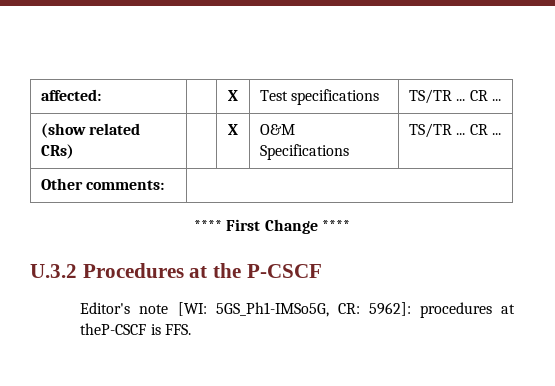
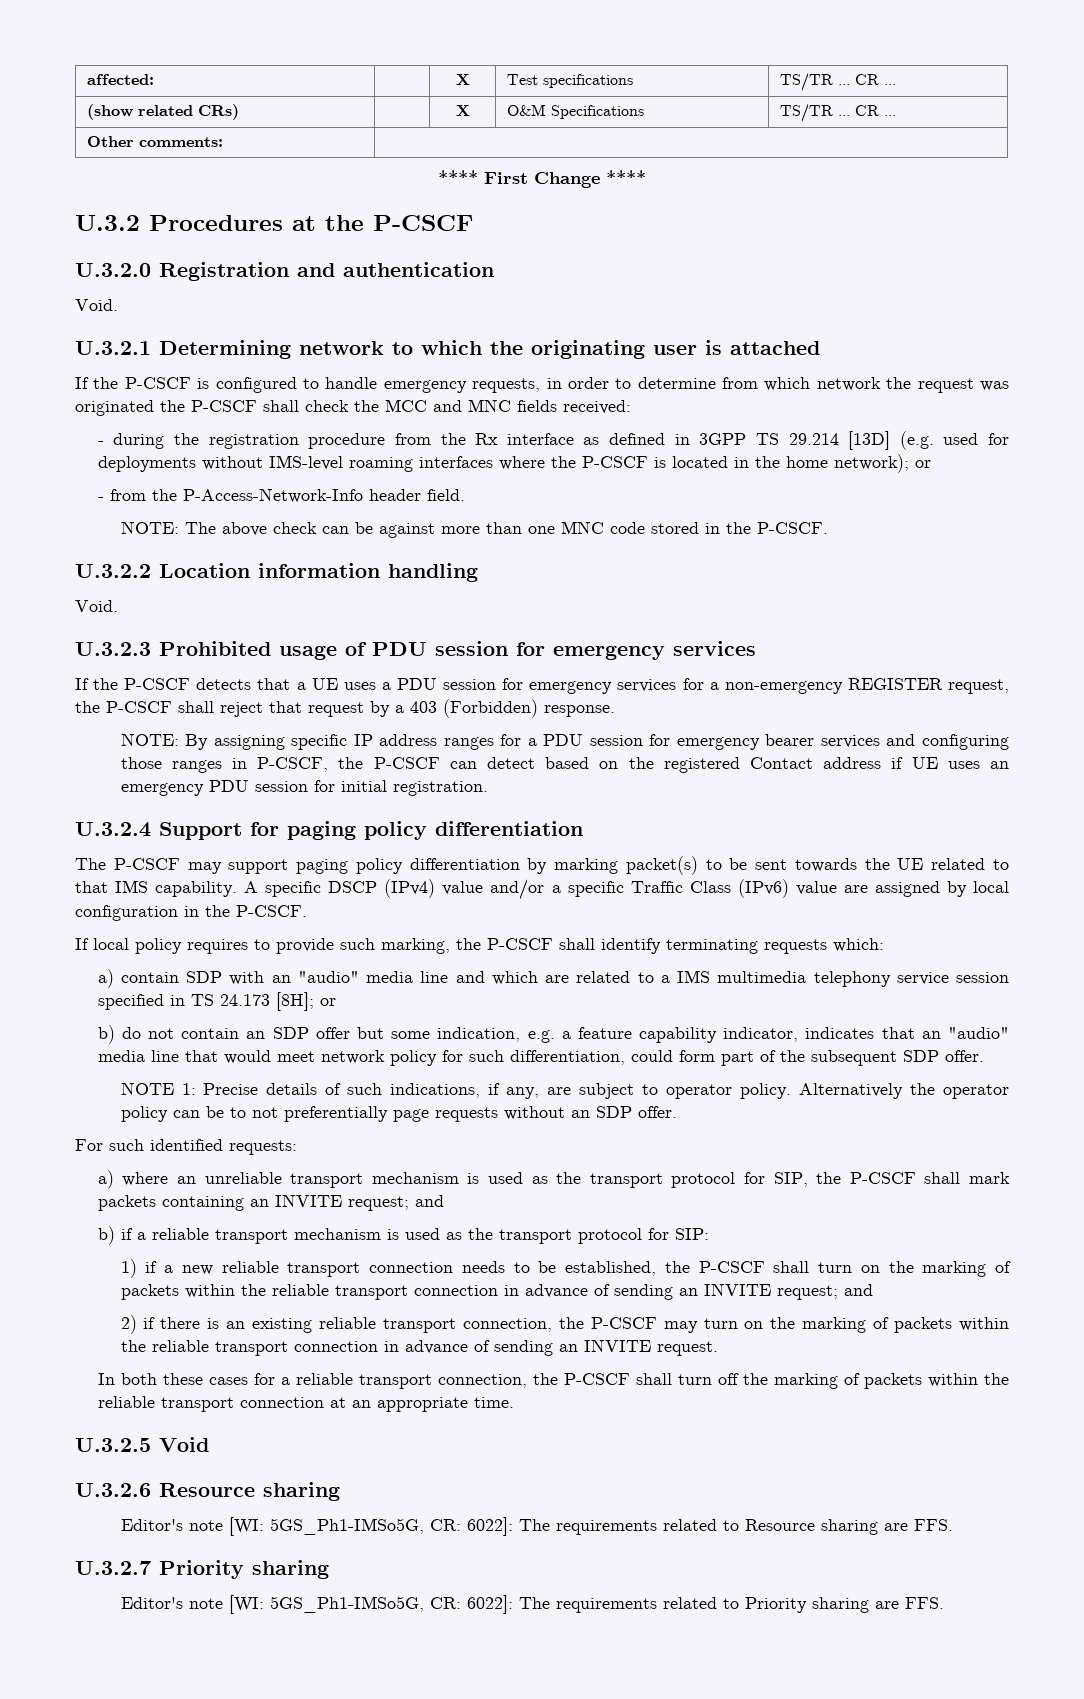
[80,302,515,318] [80,323,161,335] // Editor's note [WI: 5GS_Ph1-IMSo5G, CR: 5962]: procedures at theP-CSCF is -> [75,262,494,281] [75,299,118,311] [75,340,820,359] [75,377,1010,393] [75,399,631,416] [97,431,1009,450] [97,454,931,473] [97,488,465,503] [120,521,828,538] [75,563,478,582] [75,600,118,612] [75,641,756,660] [75,678,1009,694] [75,699,615,718] [120,733,1010,750] [120,757,1009,773] [120,780,488,796] [75,821,583,840] [75,856,1009,875] [75,879,1009,900] [75,905,307,921] [75,938,884,954] [97,969,1010,988] [97,992,336,1011] [97,1025,1010,1044] [97,1050,984,1066] [120,1082,1010,1099] [120,1106,677,1122] [75,1139,297,1155] [97,1170,1011,1189] [97,1194,444,1211] [97,1226,709,1245] [120,1259,1012,1278] [120,1283,873,1300] [120,1315,1009,1334] [120,1339,718,1356] [97,1373,1009,1389] [97,1396,514,1412] [75,1437,209,1452] [75,1482,340,1501] [120,1517,953,1536] [75,1560,329,1579] [120,1595,899,1614] // U.3.2.0 Registration and authentication // Void. // U.3.2.1 Determining network to which the originating user is attached // If the P-CSCF is configured to handle emergency requests, in order to determine from which network the request was originated the P-CSCF shall check the MCC and MNC fields received: // - during the registration procedure from the Rx interface as defined in 3GPP TS 29.214 [13D] (e.g. used for deployments without IMS-level roaming interfaces where the P-CSCF is located in the home network); or // - from the P-Access-Network-Info header field. // NOTE: The above check can be against more than one MNC code stored in the P-CSCF. // U.3.2.2 Location information handling // Void. // U.3.2.3 Prohibited usage of PDU session for emergency services // If the P-CSCF detects that a UE uses a PDU session for emergency services for a non-emergency REGISTER request, the P-CSCF shall reject that request by a 403 (Forbidden) response. // NOTE: By assigning specific IP address ranges for a PDU session for emergency bearer services and configuring those ranges in P-CSCF, the P-CSCF can detect based on the registered Contact address if UE uses an emergency PDU session for initial registration. // U.3.2.4 Support for paging policy differentiation // The P-CSCF may support paging policy differentiation by marking packet(s) to be sent towards the UE related to that IMS capability. A specific DSCP (IPv4) value and/or a specific Traffic Class (IPv6) value are assigned by local configuration in the P-CSCF. // If local policy requires to provide such marking, the P-CSCF shall identify terminating requests which: // a) contain SDP with an "audio" media line and which are related to a IMS multimedia telephony service session specified in TS 24.173 [8H]; or // b) do not contain an SDP offer but some indication, e.g. a feature capability indicator, indicates that an "audio" media line that would meet network policy for such differentiation, could form part of the subsequent SDP offer. // NOTE 1: Precise details of such indications, if any, are subject to operator policy. Alternatively the operator policy can be to not preferentially page requests without an SDP offer. // For such identified requests: // a) where an unreliable transport mechanism is used as the transport protocol for SIP, the P-CSCF shall mark packets containing an INVITE request; and // b) if a reliable transport mechanism is used as the transport protocol for SIP: // 1) if a new reliable transport connection needs to be established, the P-CSCF shall turn on the marking of packets within the reliable transport connection in advance of sending an INVITE request; and // 2) if there is an existing reliable transport connection, the P-CSCF may turn on the marking of packets within the reliable transport connection in advance of sending an INVITE request. // In both these cases for a reliable transport connection, the P-CSCF shall turn off the marking of packets within the reliable transport connection at an appropriate time. // U.3.2.5 Void // U.3.2.6 Resource sharing // Editor's note [WI: 5GS_Ph1-IMSo5G, CR: 6022]: The requirements related to Resource sharing are FFS. // U.3.2.7 Priority sharing // Editor's note [WI: 5GS_Ph1-IMSo5G, CR: 6022]: The requirements related to Priority sharing are

